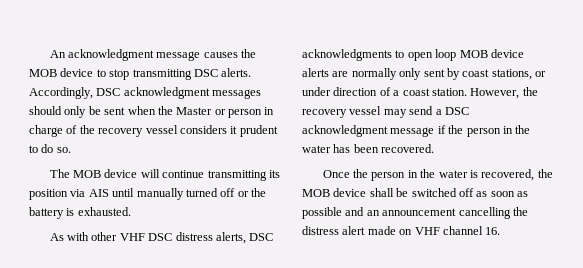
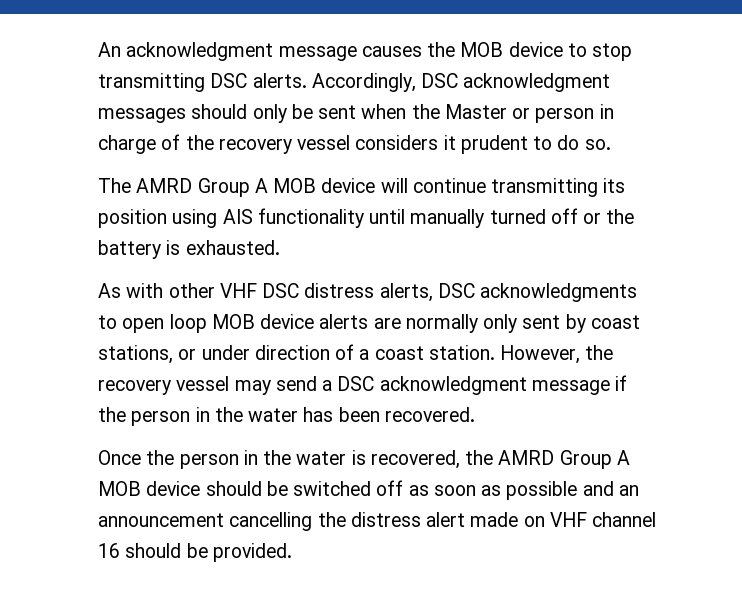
(70, 173) none -> [136,178,268,197] AMRD Group A
[70,189,109,197] via AIS -> [172,208,364,228] using AIS functionality
[302,188,394,197] MOB device shall -> [498,450,630,469] [98,481,262,496] AMRD Group A MOB device should
[485,227,501,235] 16. -> [98,543,292,562] 16 should be provided.

